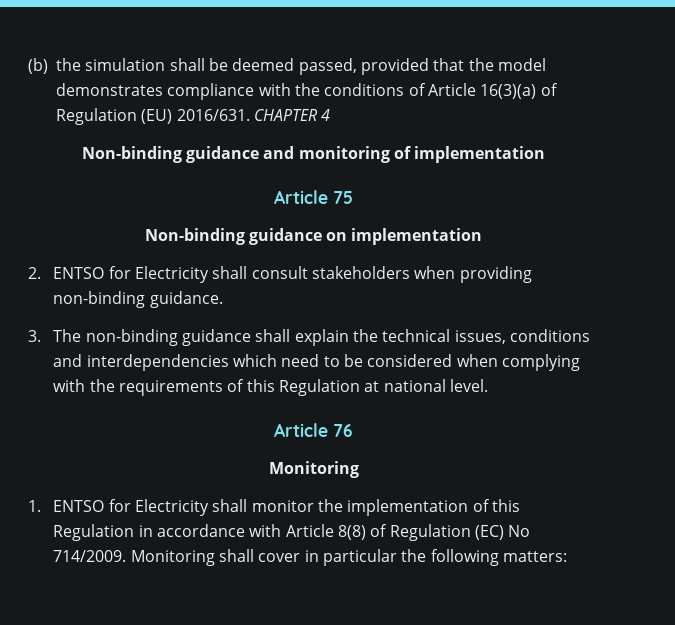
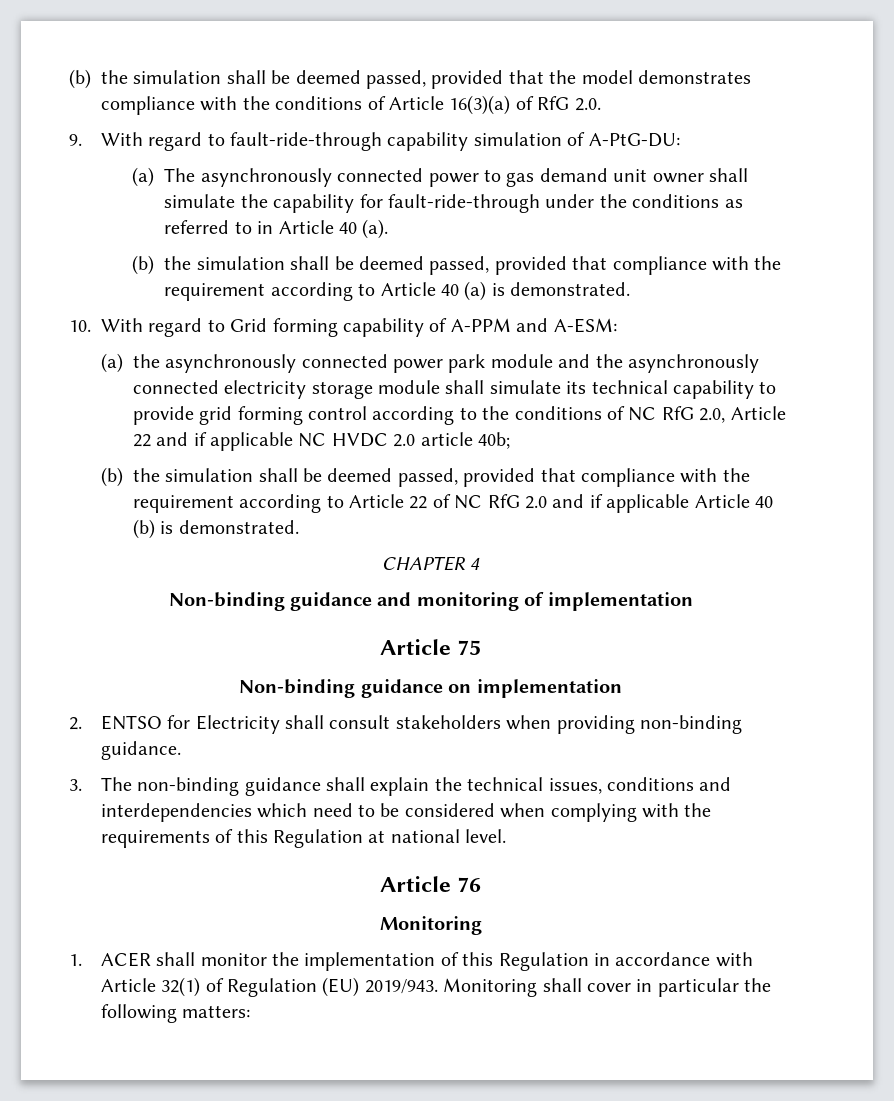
[56,108,250,125] Regulation (EU) 2016/631. -> [537,96,601,111] [69,132,680,151] [132,167,749,187] [164,194,743,213] [164,219,389,239] [132,255,782,275] [164,281,631,301] [69,318,617,337] [100,353,759,373] [132,380,777,399] [132,406,786,425] [132,432,510,451] [100,467,750,487] [132,494,773,513] [132,519,299,539] RfG 2.0. // 9. With regard to fault-ride-through capability simulation of A-PtG-DU: // (a) The asynchronously connected power to gas demand unit owner shall simulate the capability for fault-ride-through under the conditions as referred to in Article 40 (a). // (b) the simulation shall be deemed passed, provided that compliance with the requirement according to Article 40 (a) is demonstrated. // 10. With regard to Grid forming capability of A-PPM and A-ESM: // (a) the asynchronously connected power park module and the asynchronously connected electricity storage module shall simulate its technical capability to provide grid forming control according to the conditions of NC RfG 2.0, Article 22 and if applicable NC HVDC 2.0 article 40b; // (b) the simulation shall be deemed passed, provided that compliance with the requirement according to Article 22 of NC RfG 2.0 and if applicable Article 40 (b) is demonstrated. //
[53,499,209,516] ENTSO for Electricity -> [100,952,151,967] ACER
[337,524,531,541] [53,550,127,562] 8(8) of Regulation (EC) No 714/2009. -> [161,977,438,997] 32(1) of Regulation (EU) 2019/943.

